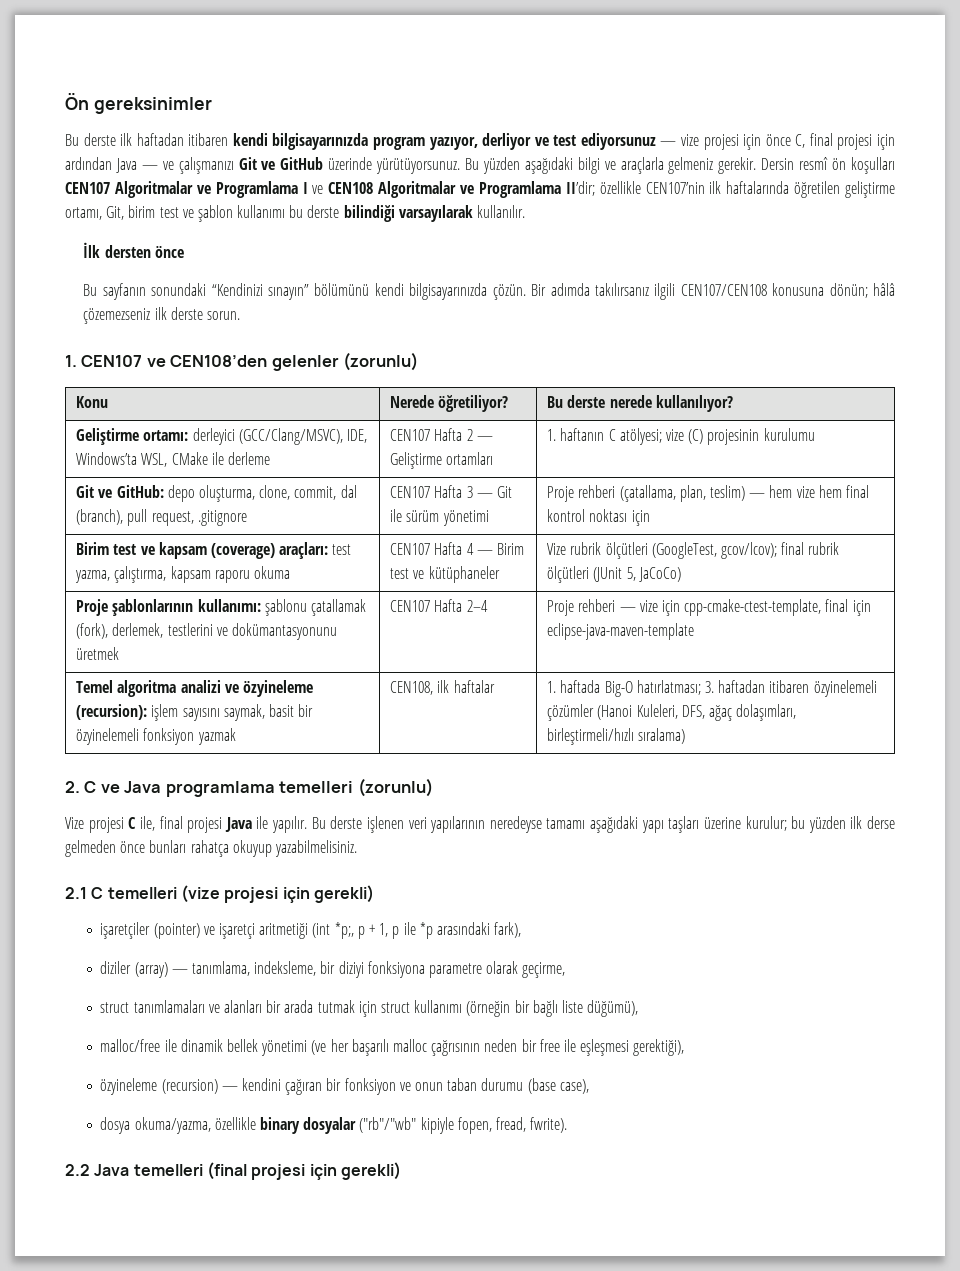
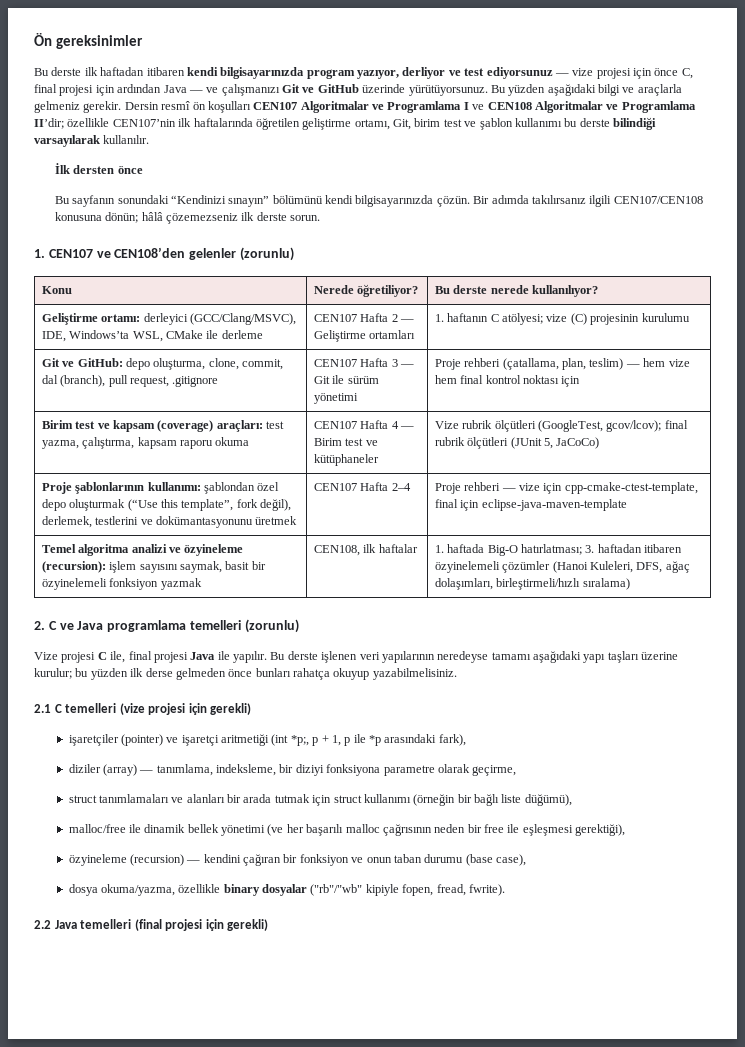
[264,599,366,616] [76,623,109,639] şablonu çatallamak (fork), -> [204,482,280,494] [41,499,292,511] şablondan özel depo oluşturmak (“Use this template”, fork değil),

